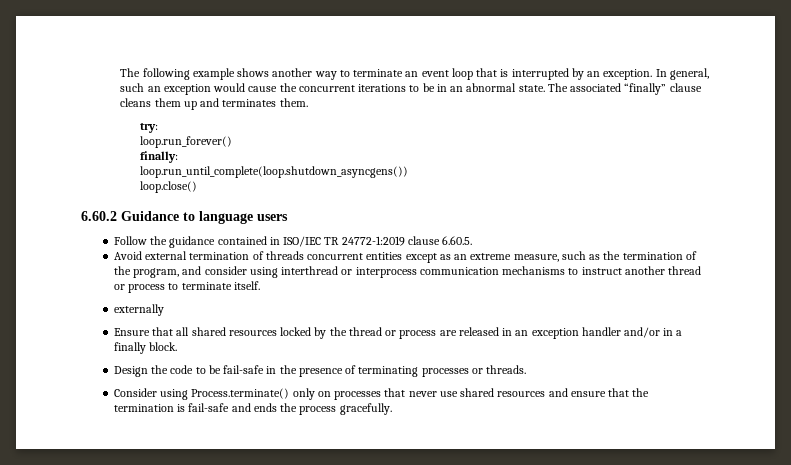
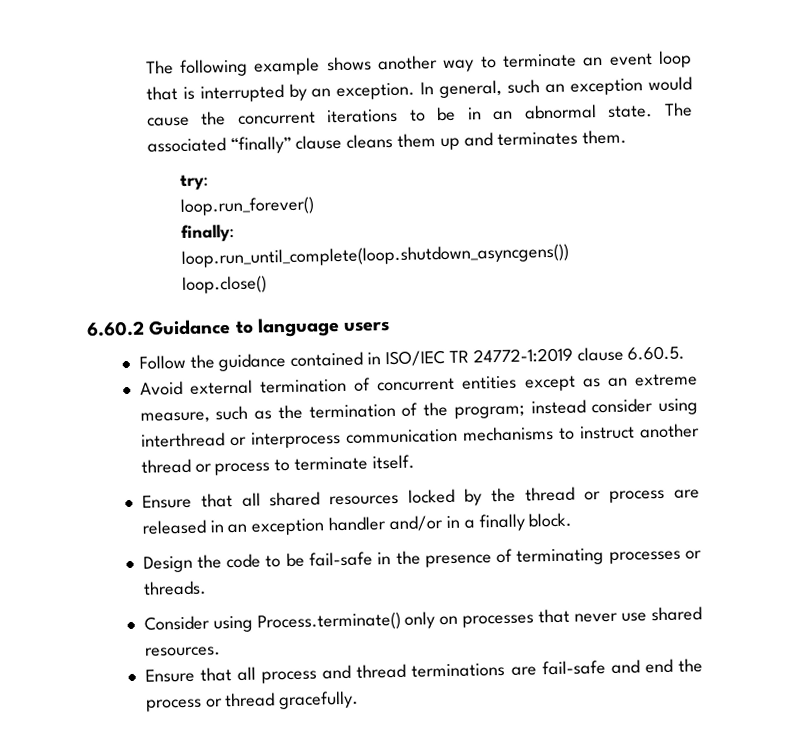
[265,251,304,260] threads -> (372, 384) none
[133,266,202,278] program, and -> [453,399,586,419] program; instead
[113,304,164,316] // externally -> (415, 462) none
[497,388,650,397] [113,404,186,412] resources and ensure that the termination is -> [144,646,221,657] [144,662,537,684] resources. // Ensure that all process and thread terminations are
[253,403,277,412] ends -> [644,658,673,674] end
(337, 410) none -> [205,692,276,708] or thread

